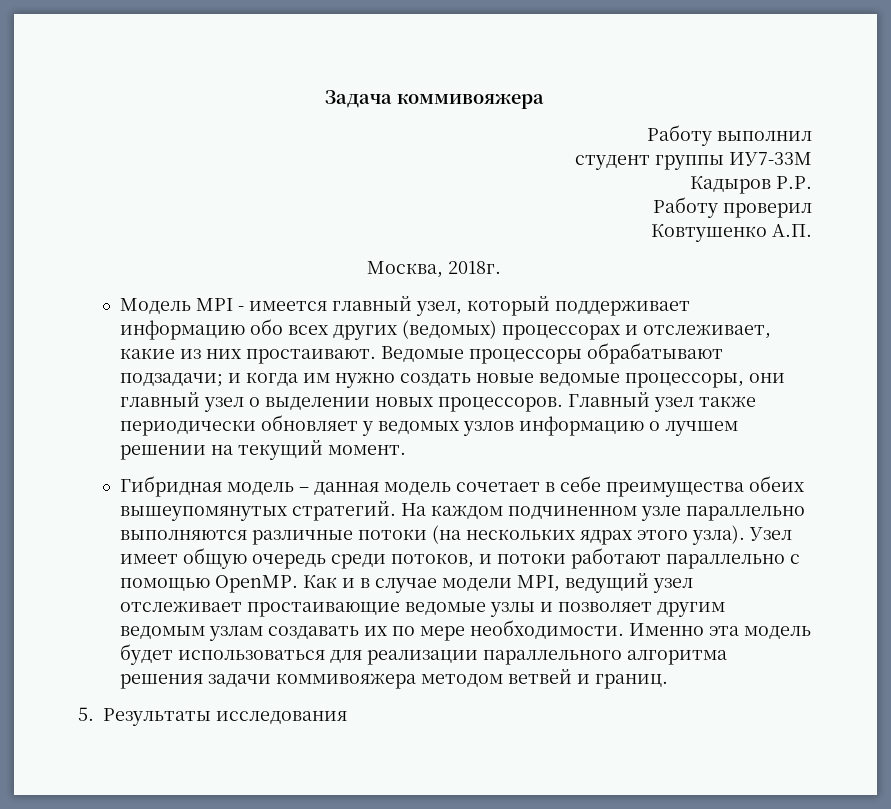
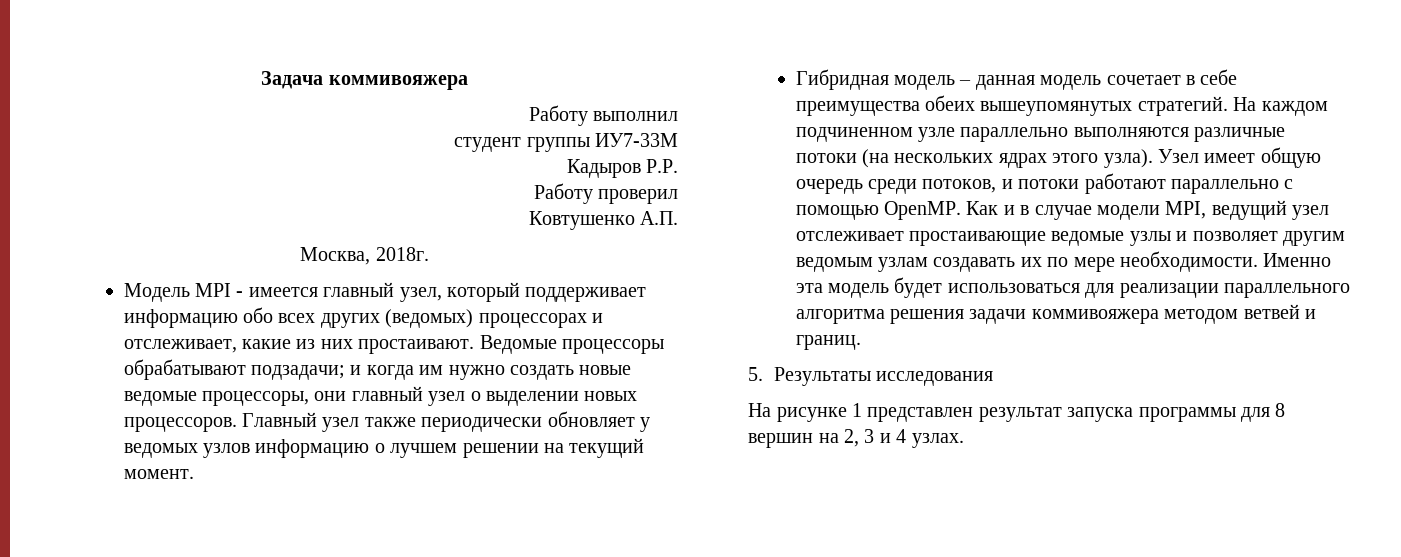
(347, 717) none -> [748,403,1286,422] [748,429,964,448] // На рисунке 1 представлен результат запуска программы для 8 вершин на 2, 3 и 4 узлах.

